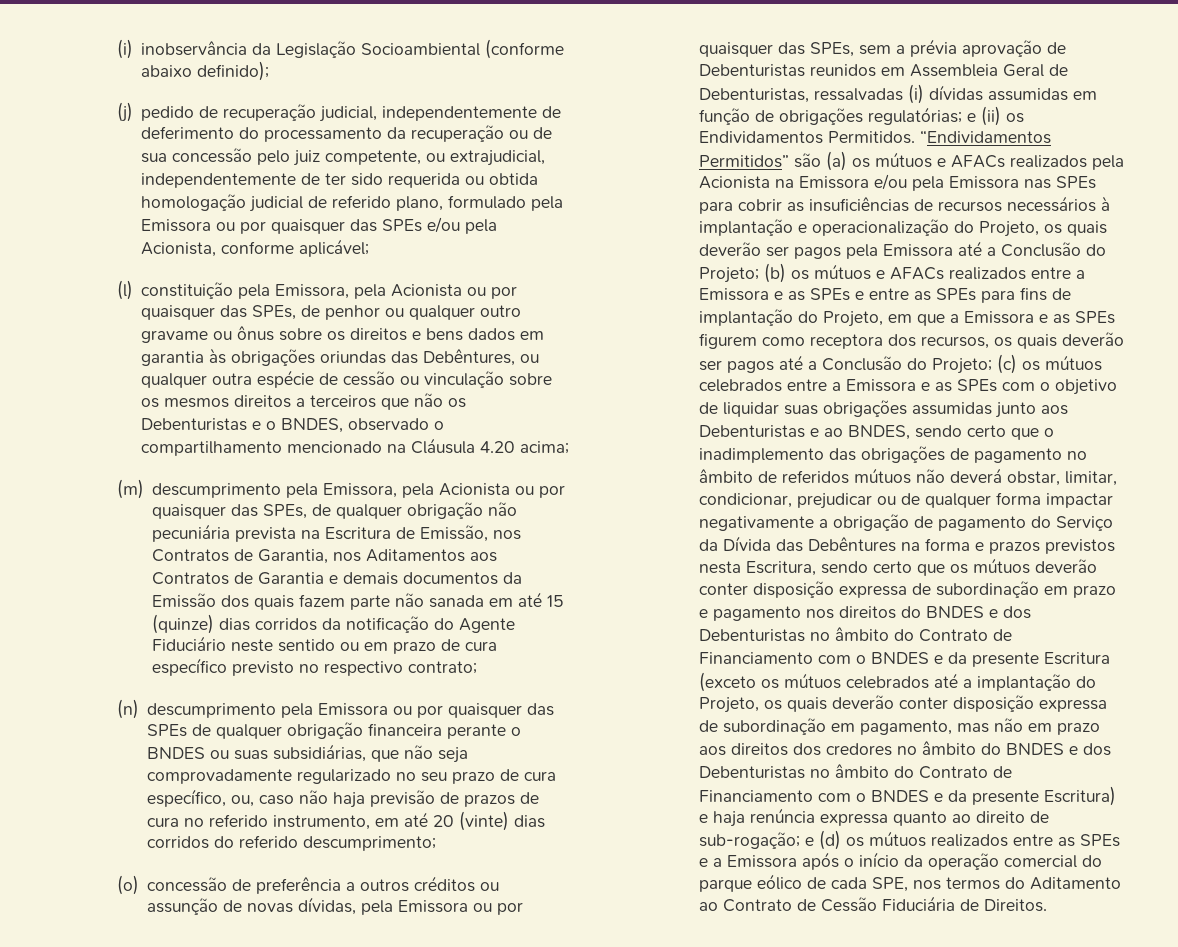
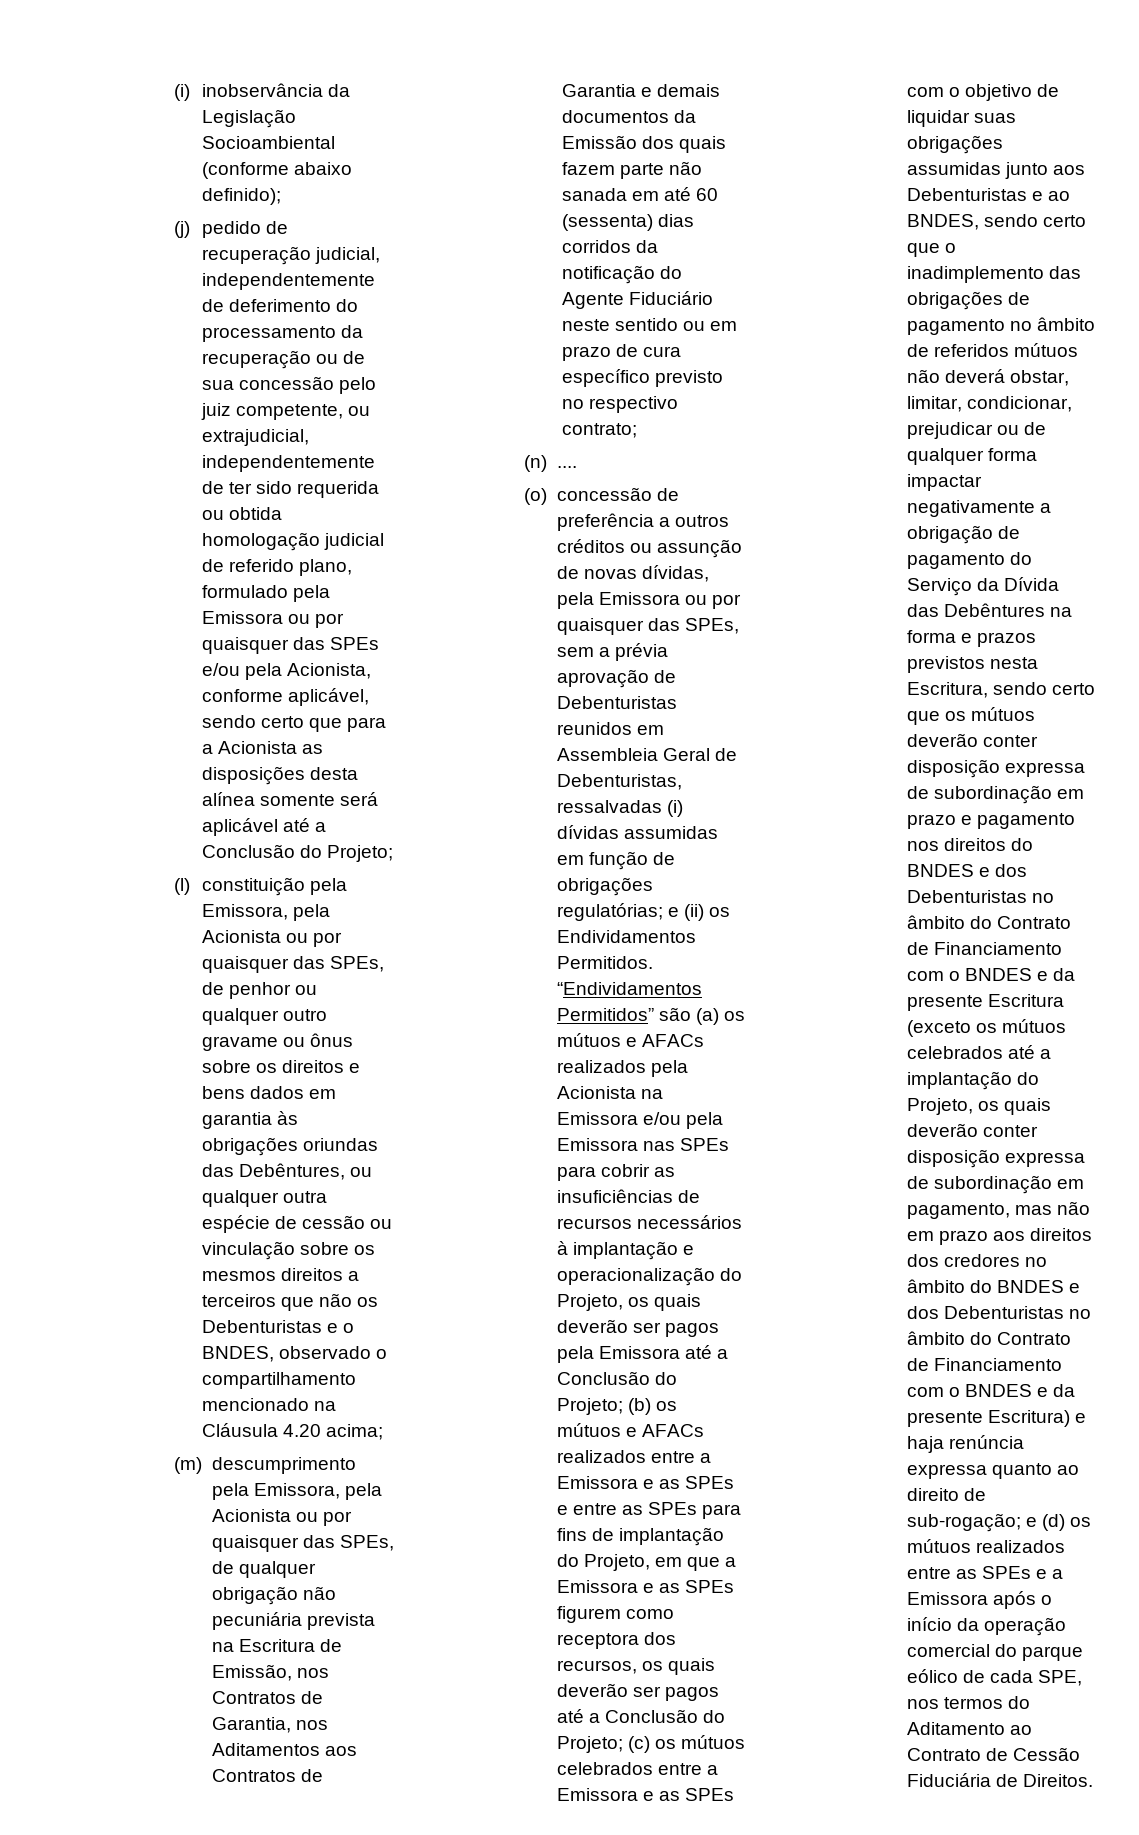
[299,239,370,257] aplicável; -> [287,688,369,706] [201,715,387,732] [201,741,324,754] [201,766,358,785] [201,792,379,806] [201,818,327,836] [201,844,394,862] aplicável, sendo certo que para a Acionista as disposições desta alínea somente será aplicável até a Conclusão do Projeto;
[547,595,565,607] [152,614,215,634] 15 (quinze) -> [695,188,718,201] [561,214,653,231] 60 (sessenta)
[147,703,555,718] [147,722,522,739] [147,744,469,763] [147,769,557,784] [147,789,540,808] [147,811,546,831] [147,835,437,851] descumprimento pela Emissora ou por quaisquer das SPEs de qualquer obrigação financeira perante o BNDES ou suas subsidiárias, que não seja comprovadamente regularizado no seu prazo de cura específico, ou, caso não haja previsão de prazos de cura no referido instrumento, em até 20 (vinte) dias corridos do referido descumprimento; -> [556,466,577,468] ....

